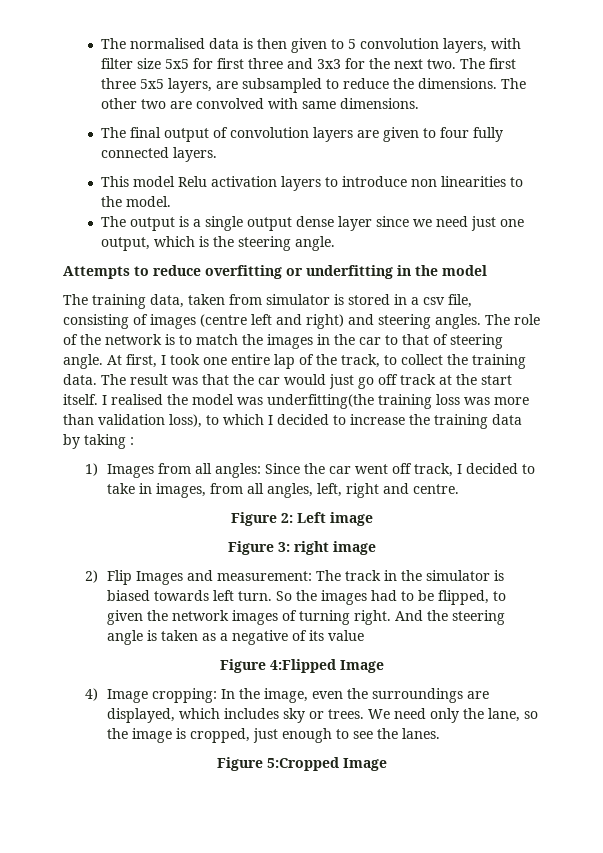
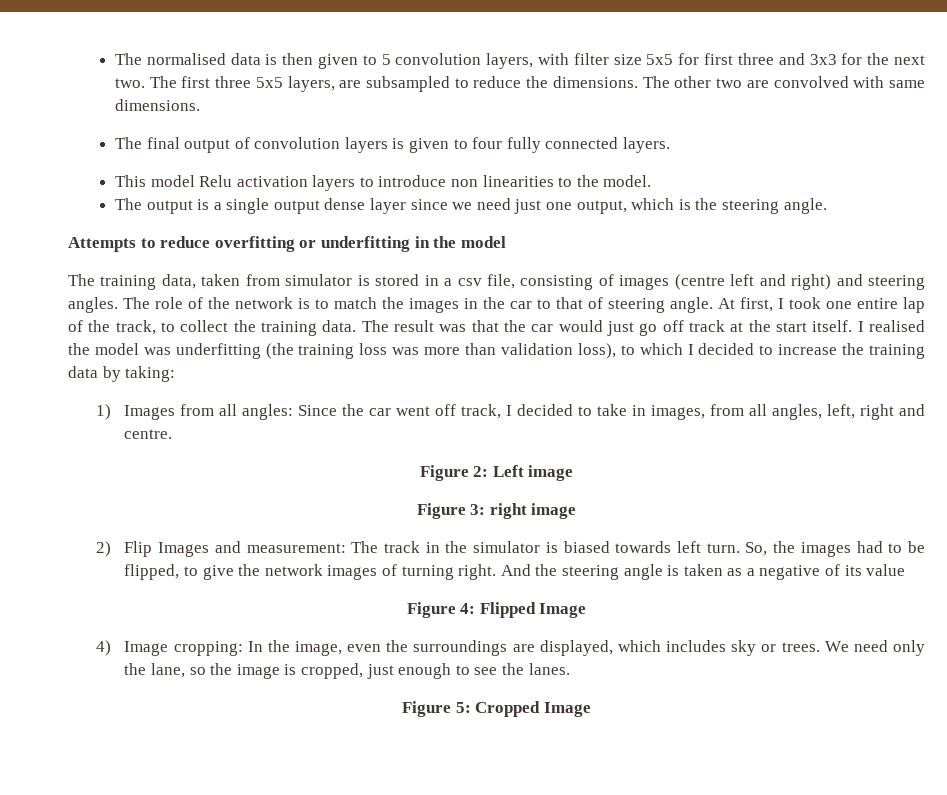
[356,130,379,138] are -> [392,138,405,149] is
[267,394,374,409] underfitting(the -> [175,343,294,359] underfitting (the
[84,434,134,449] taking : -> [125,366,176,382] taking:
[276,591,293,601] So -> [745,542,768,556] So,
[107,610,144,625] given -> [202,565,234,580] give
[269,659,336,673] 4:Flipped -> [460,602,536,618] 4: Flipped
[266,757,339,771] 5:Cropped -> [455,701,541,717] 5: Cropped

